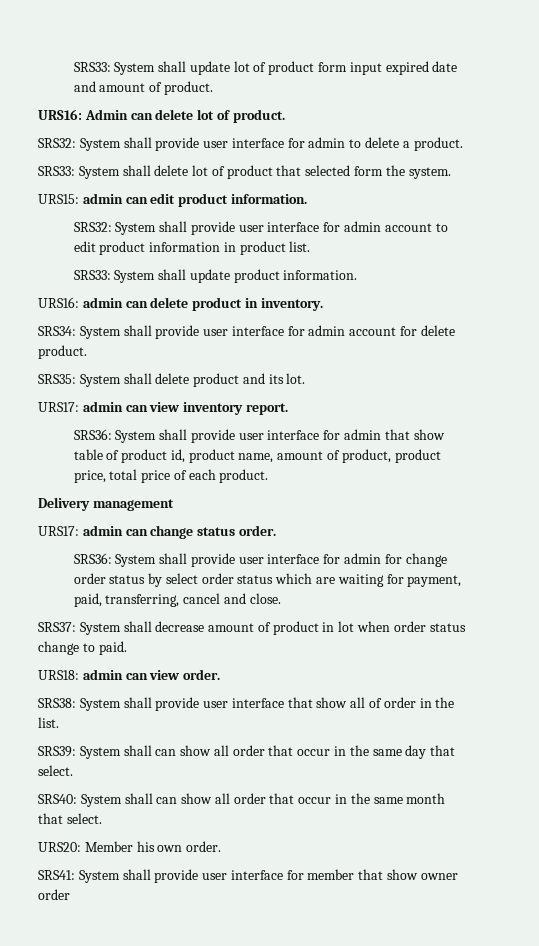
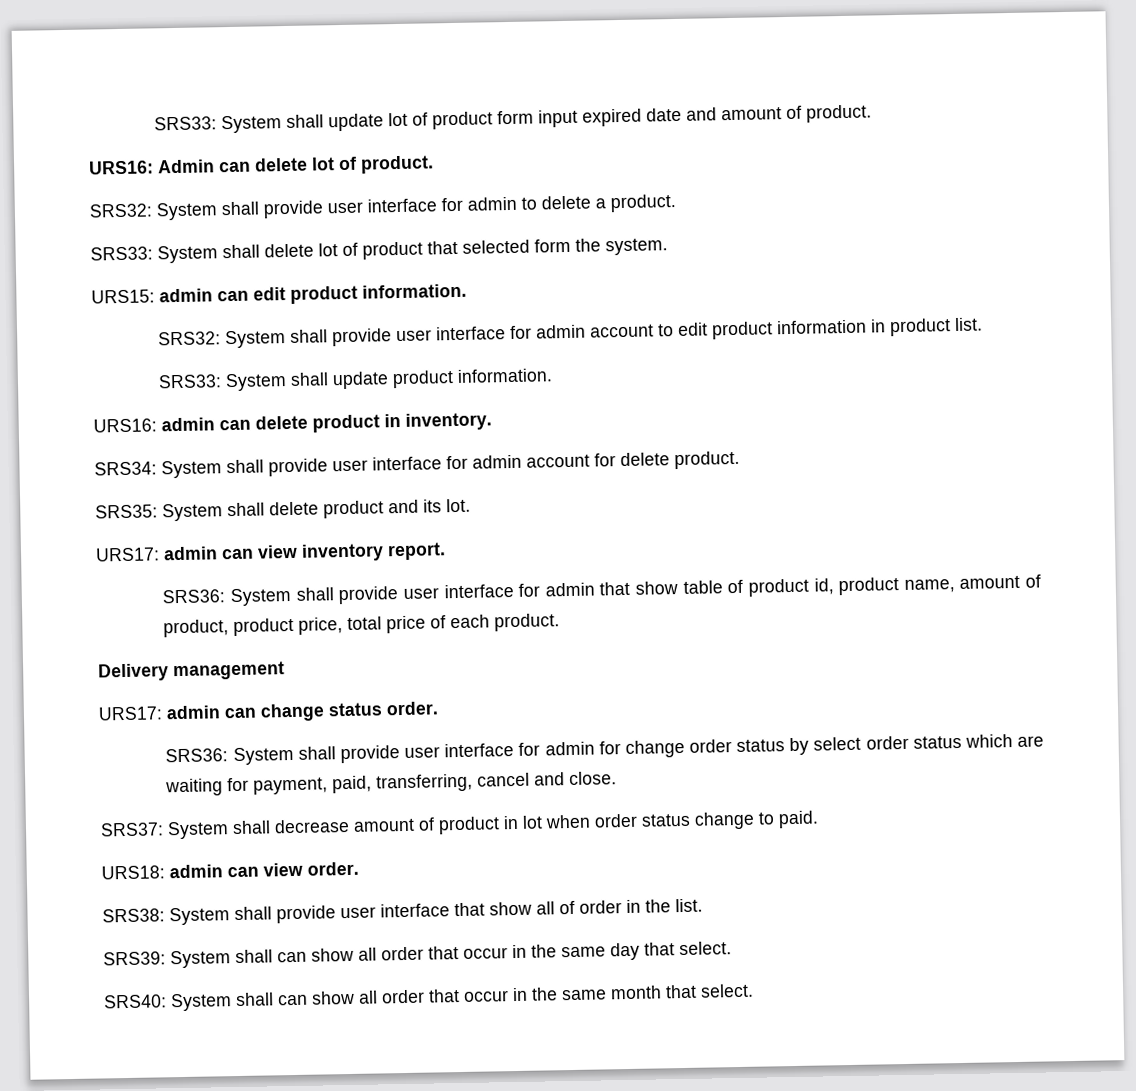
[38,841,222,852] [38,869,458,883] [38,889,70,900] // URS20: Member his own order. // SRS41: System shall provide user interface for member that show owner order -> (754, 990) none

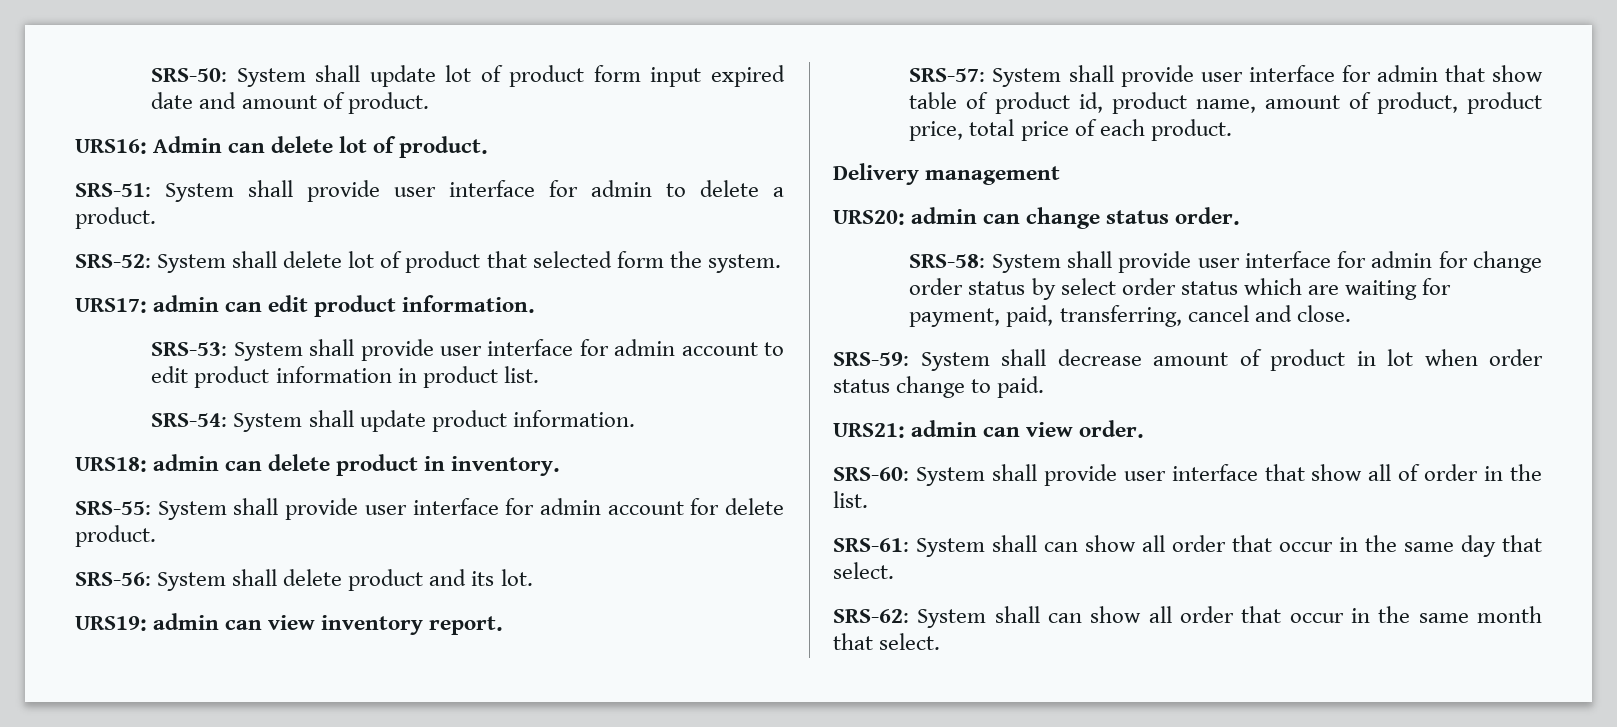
[154,116,218,131] SRS33: -> [151,68,228,82] SRS-50:
[89,203,153,218] SRS32: -> [75,183,151,197] SRS-51:
[90,246,153,261] SRS33: -> [75,254,151,268] SRS-52:
[91,289,155,304] URS15: -> [75,298,147,313] URS17:
[158,331,222,346] SRS32: -> [151,342,228,356] SRS-53:
[158,374,223,389] SRS33: -> [151,413,228,427] SRS-54:
[93,418,157,433] URS16: -> [75,457,147,472] URS18:
[94,461,157,476] SRS34: -> [75,501,151,515] SRS-55:
[95,504,158,519] SRS35: -> [75,572,151,586] SRS-56:
[95,547,160,562] URS17: -> [75,616,147,631] URS19:
[162,589,226,604] SRS36: -> [909,68,986,82] SRS-57:
[98,706,163,721] URS17: -> [833,210,905,225] URS20:
[165,748,229,763] SRS36: -> [909,254,986,268] SRS-58:
[100,822,164,837] SRS37: -> [833,352,909,366] SRS-59:
[101,865,165,880] URS18: -> [833,423,905,438] URS21:
[102,908,165,923] SRS38: -> [833,467,909,481] SRS-60:
[103,951,166,966] SRS39: -> [833,538,909,552] SRS-61:
[104,994,167,1009] SRS40: -> [833,609,909,623] SRS-62:

